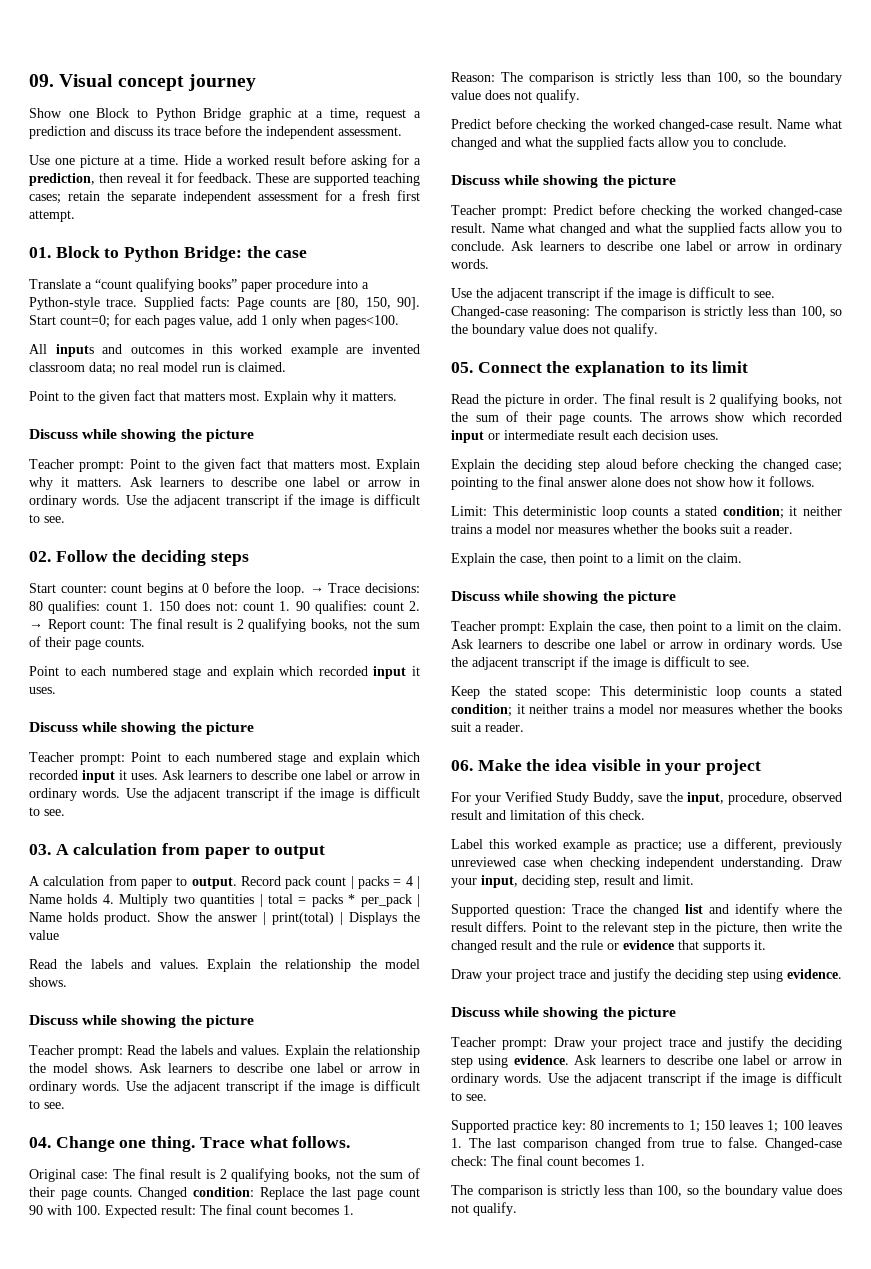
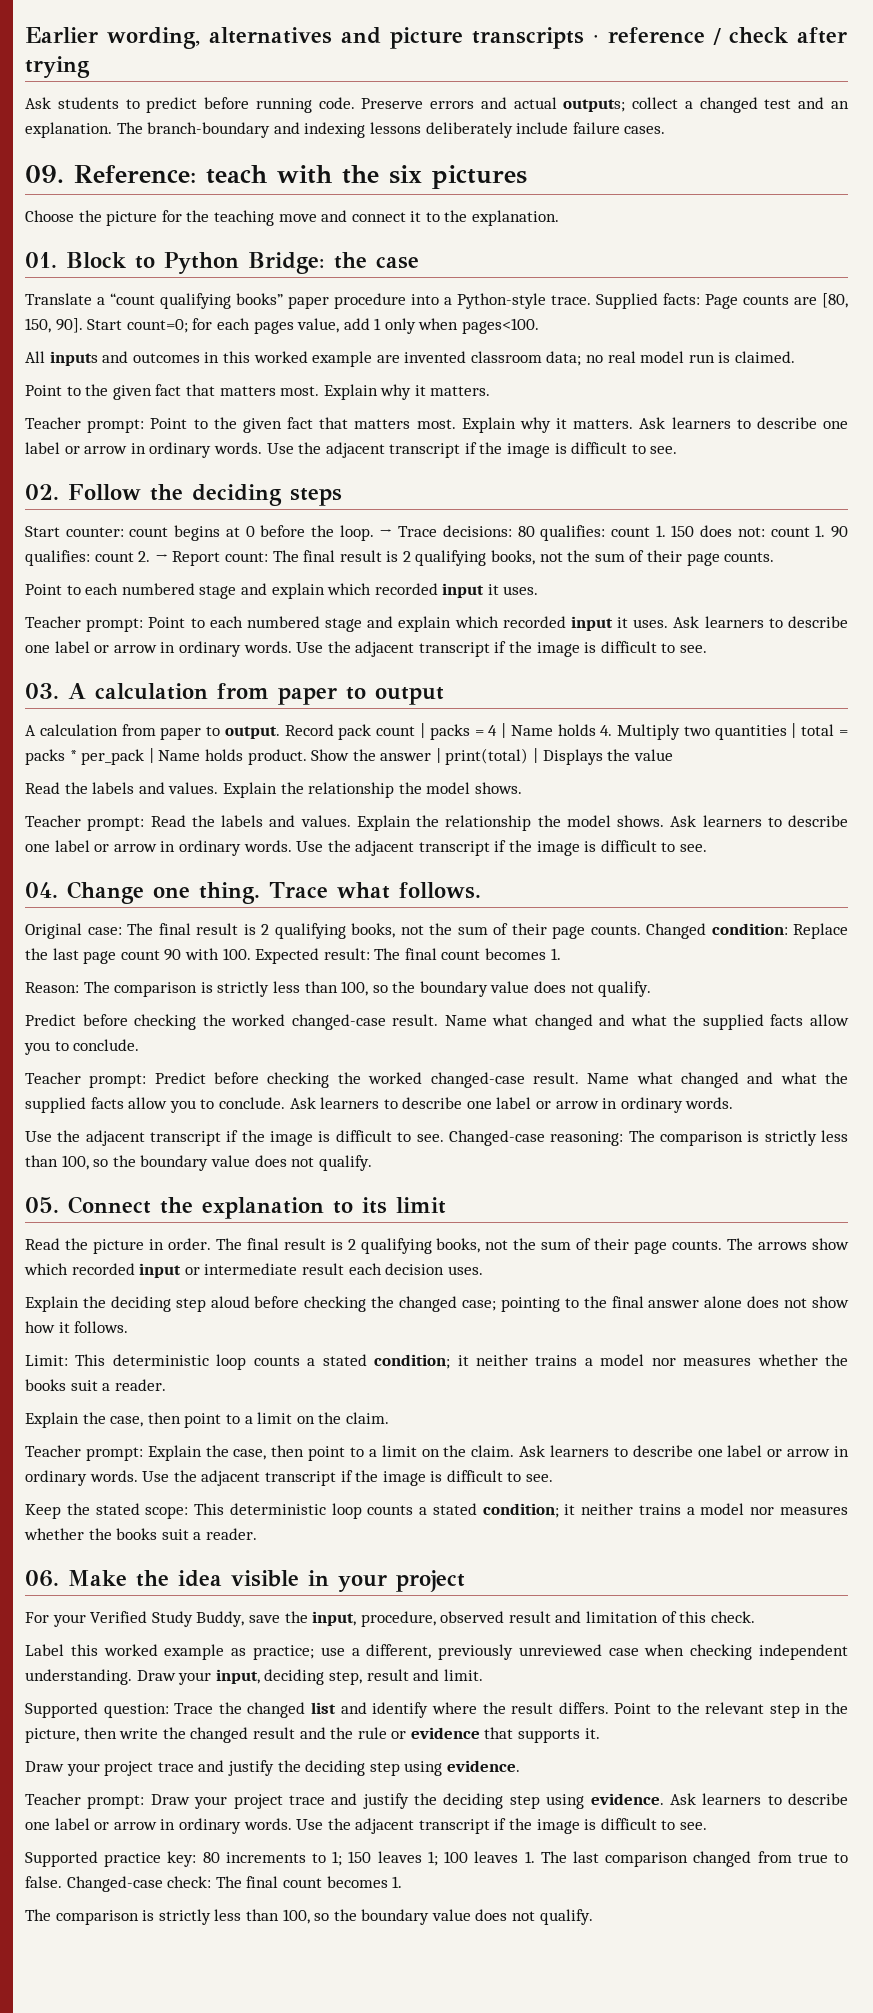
[29,74,256,91] [29,108,421,121] [29,125,402,139] [29,154,421,168] [29,172,420,186] [29,190,420,204] [29,210,75,222] 09. Visual concept journey // Show one Block to Python Bridge graphic at a time, request a prediction and discuss its trace before the independent assessment. // Use one picture at a time. Hide a worked result before asking for a prediction, then reveal it for feedback. These are supported teaching cases; retain the separate independent assessment for a fresh first attempt. -> [25,27,847,49] [25,56,90,78] [25,97,849,113] [25,122,666,138] [25,165,527,189] [25,210,560,226] Earlier wording, alternatives and picture transcripts · reference / check after trying // Ask students to predict before running code. Preserve errors and actual outputs; collect a changed test and an explanation. The branch-boundary and indexing lessons deliberately include failure cases. // 09. Reference: teach with the six pictures // Choose the picture for the teaching move and connect it to the explanation.
[29,429,254,442] // Discuss while showing the picture -> (491, 391) none
[29,722,254,735] // Discuss while showing the picture -> (539, 590) none
[29,1015,254,1028] // Discuss while showing the picture -> (522, 788) none
[451,175,676,188] // Discuss while showing the picture -> (140, 1045) none
[451,591,676,604] // Discuss while showing the picture -> (389, 1418) none
[451,1007,676,1020] // Discuss while showing the picture -> (520, 1766) none

